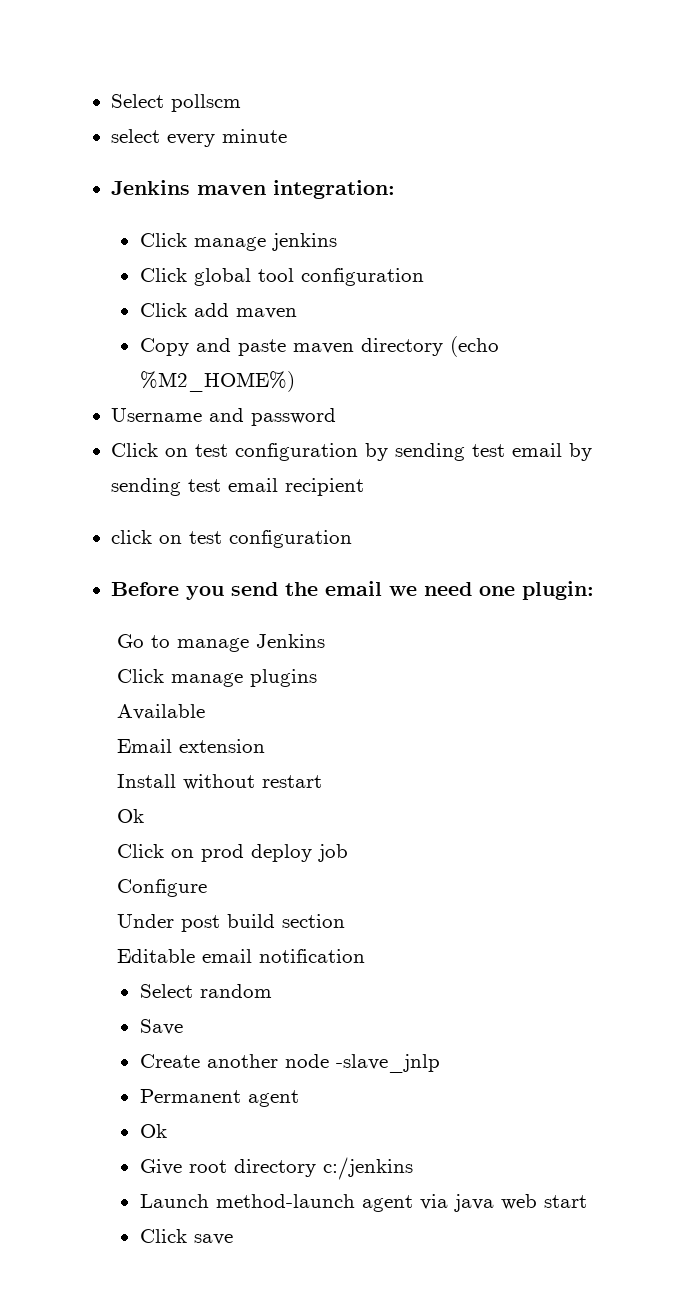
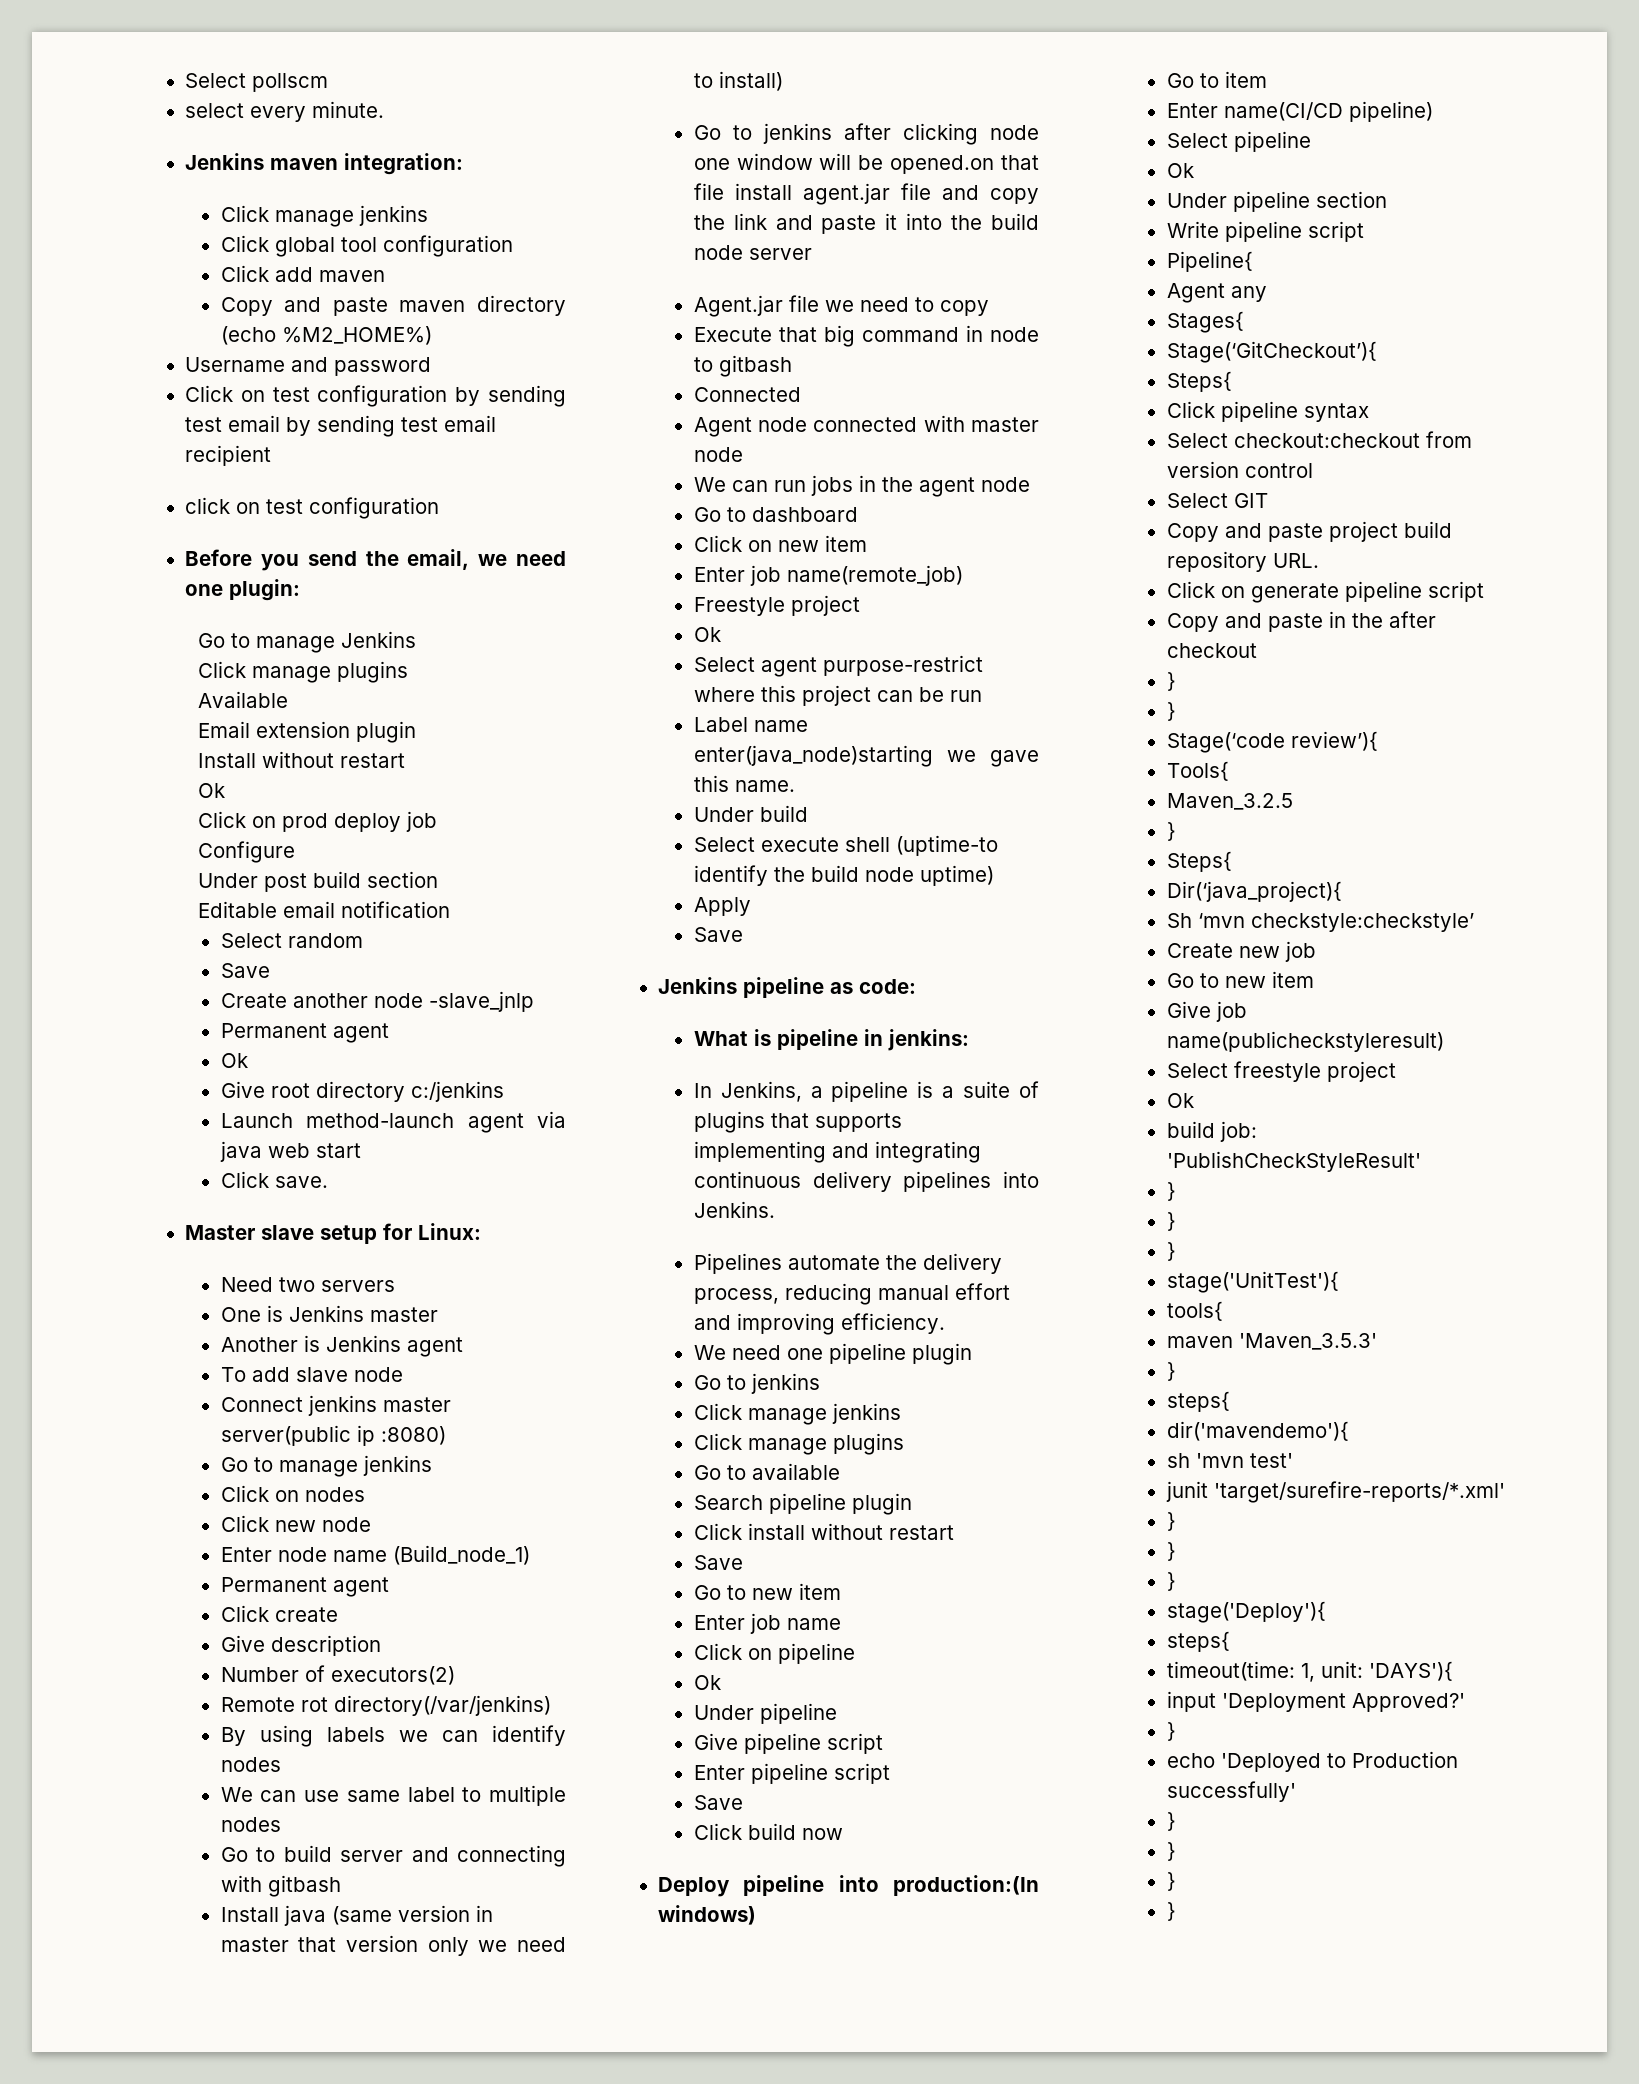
[222,129,288,143] minute -> [312,101,385,118] minute.
[325,581,383,596] email -> [407,549,470,570] email,
(266, 746) none -> [356,721,417,743] plugin
[193,1234,233,1245] save -> [274,1176,328,1188] [185,1223,482,1244] [220,1277,395,1292] [220,1305,438,1322] [220,1335,463,1357] [220,1367,403,1382] [220,1395,451,1416] [220,1425,446,1446] [220,1455,432,1477] [220,1485,365,1502] [220,1515,371,1532] [220,1545,530,1565] [220,1577,389,1597] [220,1605,338,1622] [220,1635,381,1656] [220,1665,455,1685] [220,1695,551,1716] [220,1725,566,1747] [220,1757,281,1772] [220,1785,566,1806] [220,1817,281,1832] [220,1845,566,1867] [220,1875,341,1897] [220,1905,493,1926] [220,1935,566,1956] [693,71,783,91] [693,123,1039,145] [693,153,1039,174] [693,183,1039,205] [693,213,1039,234] [693,245,812,260] [693,295,989,317] [693,325,1039,347] [693,355,792,377] [693,387,801,402] [693,415,1039,437] [693,447,743,462] [693,475,1030,497] [693,507,858,522] [693,535,867,552] [693,565,963,586] [693,595,860,616] [693,627,721,642] [693,655,983,677] [693,685,982,706] [693,717,808,732] [693,745,1039,767] [693,775,795,792] [693,805,808,822] [693,835,998,856] [693,865,994,886] [693,897,751,916] [693,927,743,942] [658,977,917,998] [693,1029,969,1051] [693,1081,1039,1102] [693,1111,902,1133] [693,1141,981,1163] [693,1171,1039,1192] [693,1201,775,1218] [693,1253,1002,1274] [693,1283,1010,1305] [693,1313,945,1335] [693,1343,972,1365] [693,1373,820,1394] [693,1403,901,1425] [693,1433,904,1455] [693,1463,840,1480] [693,1493,912,1515] [693,1523,954,1540] [693,1555,743,1570] [693,1583,841,1600] [693,1613,841,1634] [693,1643,855,1664] [693,1675,721,1690] [693,1703,837,1724] [693,1733,883,1754] [693,1763,890,1784] [693,1795,743,1810] [693,1823,843,1840] [658,1875,1039,1897] [658,1905,757,1925] [1166,71,1267,88] [1166,101,1433,122] [1166,131,1311,152] [1166,163,1194,178] [1166,191,1387,212] [1166,221,1364,242] [1166,251,1253,272] [1166,283,1267,303] [1166,311,1244,333] [1166,341,1377,363] [1166,371,1232,392] [1166,401,1369,422] [1166,431,1472,448] [1166,461,1313,478] [1166,493,1268,508] [1166,521,1452,542] [1166,551,1319,572] [1166,581,1484,603] [1166,611,1436,632] [1166,643,1257,658] [1166,672,1176,691] [1166,702,1176,721] [1166,731,1378,753] [1166,761,1229,781] [1166,793,1293,810] [1166,822,1176,841] [1166,851,1232,872] [1166,881,1342,902] [1166,913,1474,932] [1166,941,1316,962] [1166,971,1314,988] [1166,1001,1247,1022] [1166,1031,1444,1052] [1166,1061,1396,1082] [1166,1093,1194,1108] [1166,1121,1257,1142] [1166,1151,1421,1172] [1166,1182,1176,1201] [1166,1212,1176,1231] [1166,1242,1176,1261] [1166,1271,1339,1293] [1166,1301,1223,1321] [1166,1333,1377,1350] [1166,1362,1176,1381] [1166,1391,1230,1412] [1166,1421,1349,1441] [1166,1453,1293,1468] [1165,1481,1505,1503] [1166,1512,1176,1531] [1166,1542,1176,1561] [1166,1572,1176,1591] [1166,1601,1326,1623] [1166,1631,1230,1652] [1166,1661,1453,1682] [1166,1691,1465,1712] [1166,1722,1176,1741] [1166,1751,1458,1772] [1166,1781,1296,1802] [1166,1812,1176,1831] [1166,1842,1176,1861] [1166,1872,1176,1891] [1166,1902,1176,1921] save. // Master slave setup for Linux: // Need two servers // One is Jenkins master // Another is Jenkins agent // To add slave node // Connect jenkins master server(public ip :8080) // Go to manage jenkins // Click on nodes // Click new node // Enter node name (Build_node_1) // Permanent agent // Click create // Give description // Number of executors(2) // Remote rot directory(/var/jenkins) // By using labels we can identify nodes // We can use same label to multiple nodes // Go to build server and connecting with gitbash // Install java (same version in master that version only we need to install) // Go to jenkins after clicking node one window will be opened.on that file install agent.jar file and copy the link and paste it into the build node server // Agent.jar file we need to copy // Execute that big command in node to gitbash // Connected // Agent node connected with master node // We can run jobs in the agent node // Go to dashboard // Click on new item // Enter job name(remote_job) // Freestyle project // Ok // Select agent purpose-restrict where this project can be run // Label name enter(java_node)starting we gave this name. // Under build // Select execute shell (uptime-to identify the build node uptime) // Apply // Save // Jenkins pipeline as code: // What is pipeline in jenkins: // In Jenkins, a pipeline is a suite of plugins that supports implementing and integrating continuous delivery pipelines into Jenkins. // Pipelines automate the delivery process, reducing manual effort and improving efficiency. // We need one pipeline plugin // Go to jenkins // Click manage jenkins // Click manage plugins // Go to available // Search pipeline plugin // Click install without restart // Save // Go to new item // Enter job name // Click on pipeline // Ok // Under pipeline // Give pipeline script // Enter pipeline script // Save // Click build now // Deploy pipeline into production:(In windows) // Go to item // Enter name(CI/CD pipeline) // Select pipeline // Ok // Under pipeline section // Write pipeline script // Pipeline{ // Agent any // Stages{ // Stage(‘GitCheckout’){ // Steps{ // Click pipeline syntax // Select checkout:checkout from version control // Select GIT // Copy and paste project build repository URL. // Click on generate pipeline script // Copy and paste in the after checkout // } // } // Stage(‘code review’){ // Tools{ // Maven_3.2.5 // } // Steps{ // Dir(‘java_project){ // Sh ‘mvn checkstyle:checkstyle’ // Create new job // Go to new item // Give job name(publicheckstyleresult) // Select freestyle project // Ok // build job: 'PublishCheckStyleResult' // } // } // } // stage('UnitTest'){ // tools{ // maven 'Maven_3.5.3' // } // steps{ // dir('mavendemo'){ // sh 'mvn test' // junit 'target/surefire-reports/*.xml' // } // } // } // stage('Deploy'){ // steps{ // timeout(time: 1, unit: 'DAYS'){ // input 'Deployment Approved?' // } // echo 'Deployed to Production successfully' // } // } // } // }

